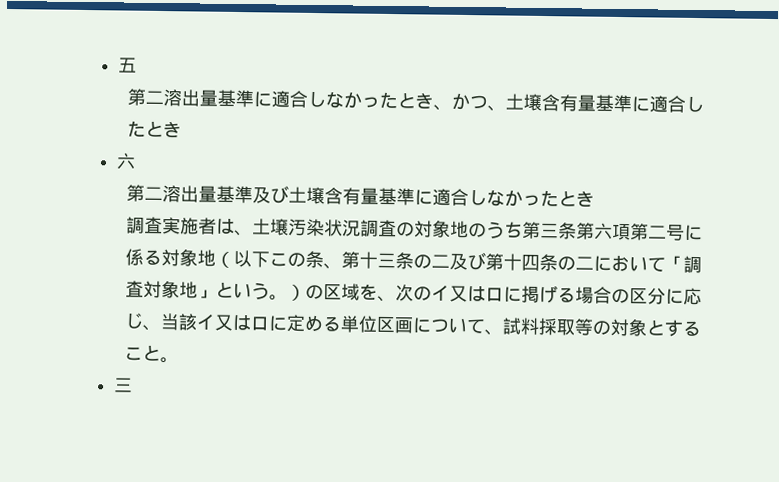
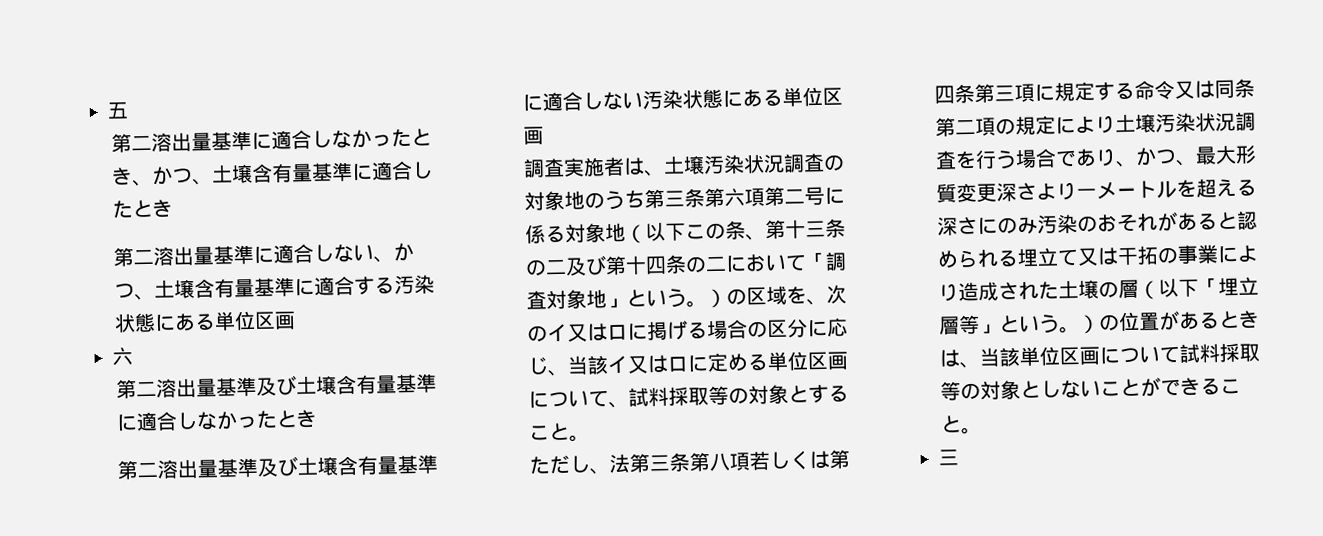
(183, 130) none -> [112,242,414,267] [113,274,435,301] [113,310,296,333] // 第二溶出量基準に適合しない、かつ、土壌含有量基準に適合する汚染状態にある単位区画
(596, 199) none -> [116,454,438,480] [521,86,843,112] [522,126,544,145] // 第二溶出量基準及び土壌含有量基準に適合しない汚染状態にある単位区画
(180, 360) none -> [528,449,850,475] [933,78,1255,104] [934,111,1256,137] [934,144,1257,170] [935,178,1257,203] [936,210,1258,236] [936,244,1258,269] [937,276,1259,302] [937,310,1260,335] [938,342,1260,369] [939,377,1241,401] [939,415,982,435] // ただし、法第三条第八項若しくは第四条第三項に規定する命令又は同条第二項の規定により土壌汚染状況調査を行う場合であり、かつ、最大形質変更深さより一メートルを超える深さにのみ汚染のおそれがあると認められる埋立て又は干拓の事業により造成された土壌の層（以下「埋立層等」という。）の位置があるときは、当該単位区画について試料採取等の対象としないことができること。

